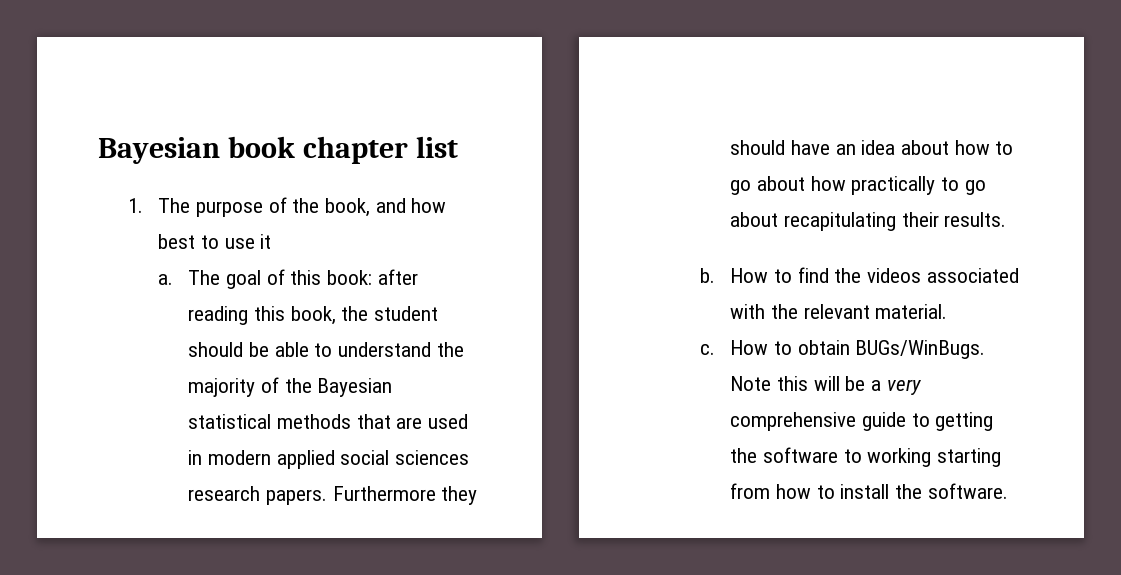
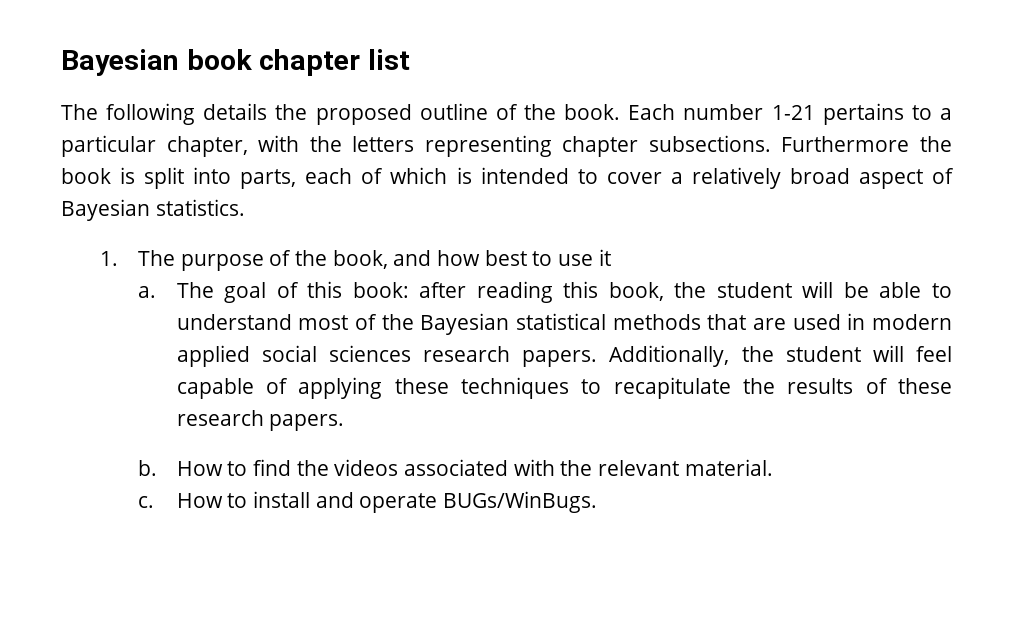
(458, 147) none -> [61,103,952,125] [61,135,952,157] [61,167,954,189] [61,199,245,221] // The following details the proposed outline of the book. Each number 1-21 pertains to a particular chapter, with the letters representing chapter subsections. Furthermore the book is split into parts, each of which is intended to cover a relatively broad aspect of Bayesian statistics.
[188,342,244,357] should -> [802,281,834,298] will
[436,342,464,357] [188,378,256,397] the majority -> [298,315,349,330] most
[332,486,478,505] [730,140,1014,155] [730,176,986,195] [730,212,1007,231] Furthermore they should have an idea about how to go about how practically to go about recapitulating their results. -> [609,345,953,367] [176,377,952,399] [176,410,345,431] Additionally, the student will feel capable of applying these techniques to recapitulate the results of these research papers.
[797,340,986,359] [730,376,921,395] [730,412,994,431] [730,447,1002,467] [730,483,1008,499] obtain BUGs/WinBugs. Note this will be a very comprehensive guide to getting the software to working starting from how to install the software. -> [252,491,597,513] install and operate BUGs/WinBugs.

